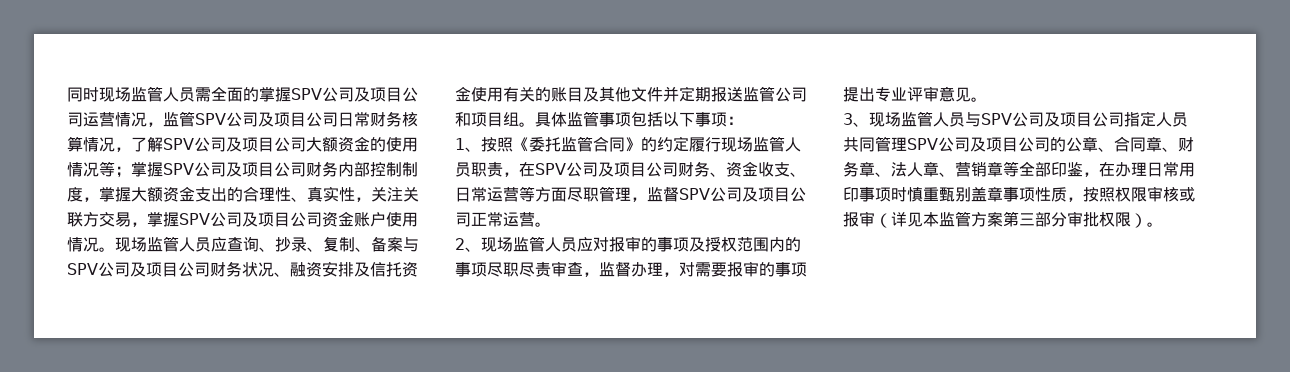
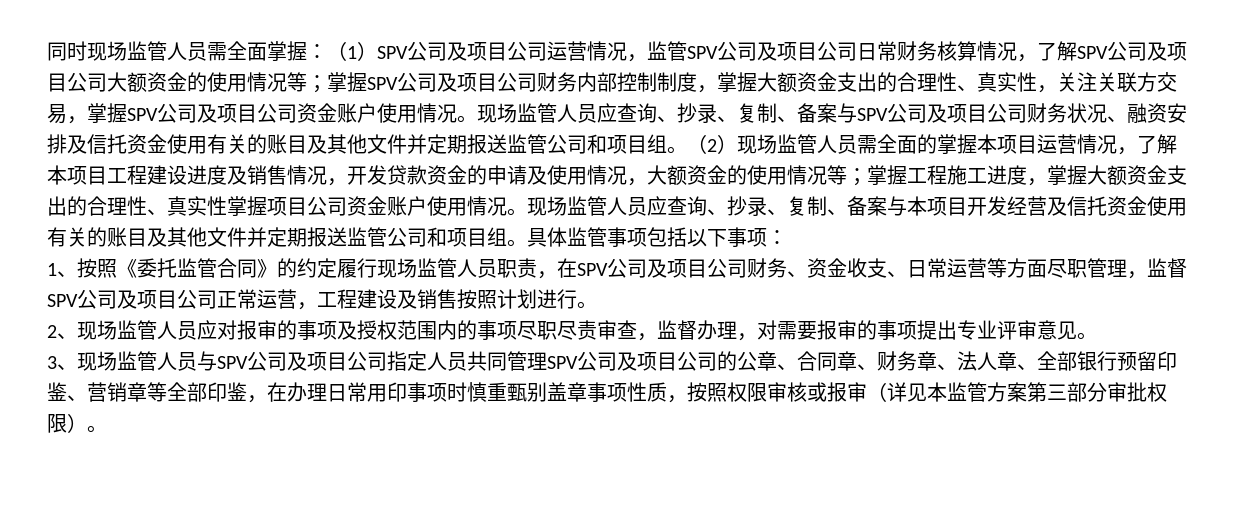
[243,87,291,102] 的掌握 -> [267,41,377,61] 掌握：（1）
(535, 124) none -> [687,134,1177,155] [47,165,1187,186] [47,196,1187,216] [47,227,527,247] （2）现场监管人员需全面的掌握本项目运营情况，了解本项目工程建设进度及销售情况，开发贷款资金的申请及使用情况，大额资金的使用情况等；掌握工程施工进度，掌握大额资金支出的合理性、真实性掌握项目公司资金账户使用情况。现场监管人员应查询、抄录、复制、备案与本项目开发经营及信托资金使用有关的账目及其他文件并定期报送监管公司和项目组。
(535, 219) none -> [297,289,577,310] ，工程建设及销售按照计划进行
(955, 174) none -> [1037,351,1177,371] [47,382,87,401] 全部银行预留印鉴、

